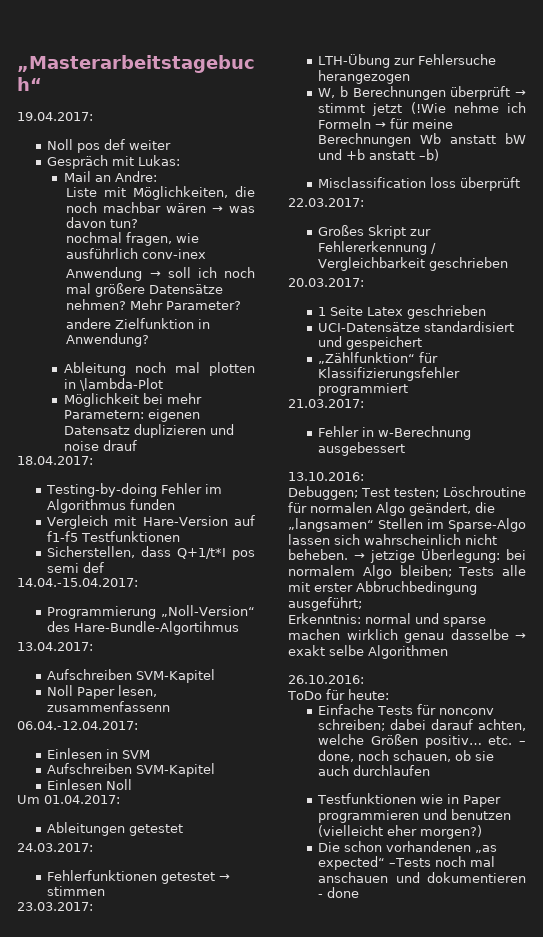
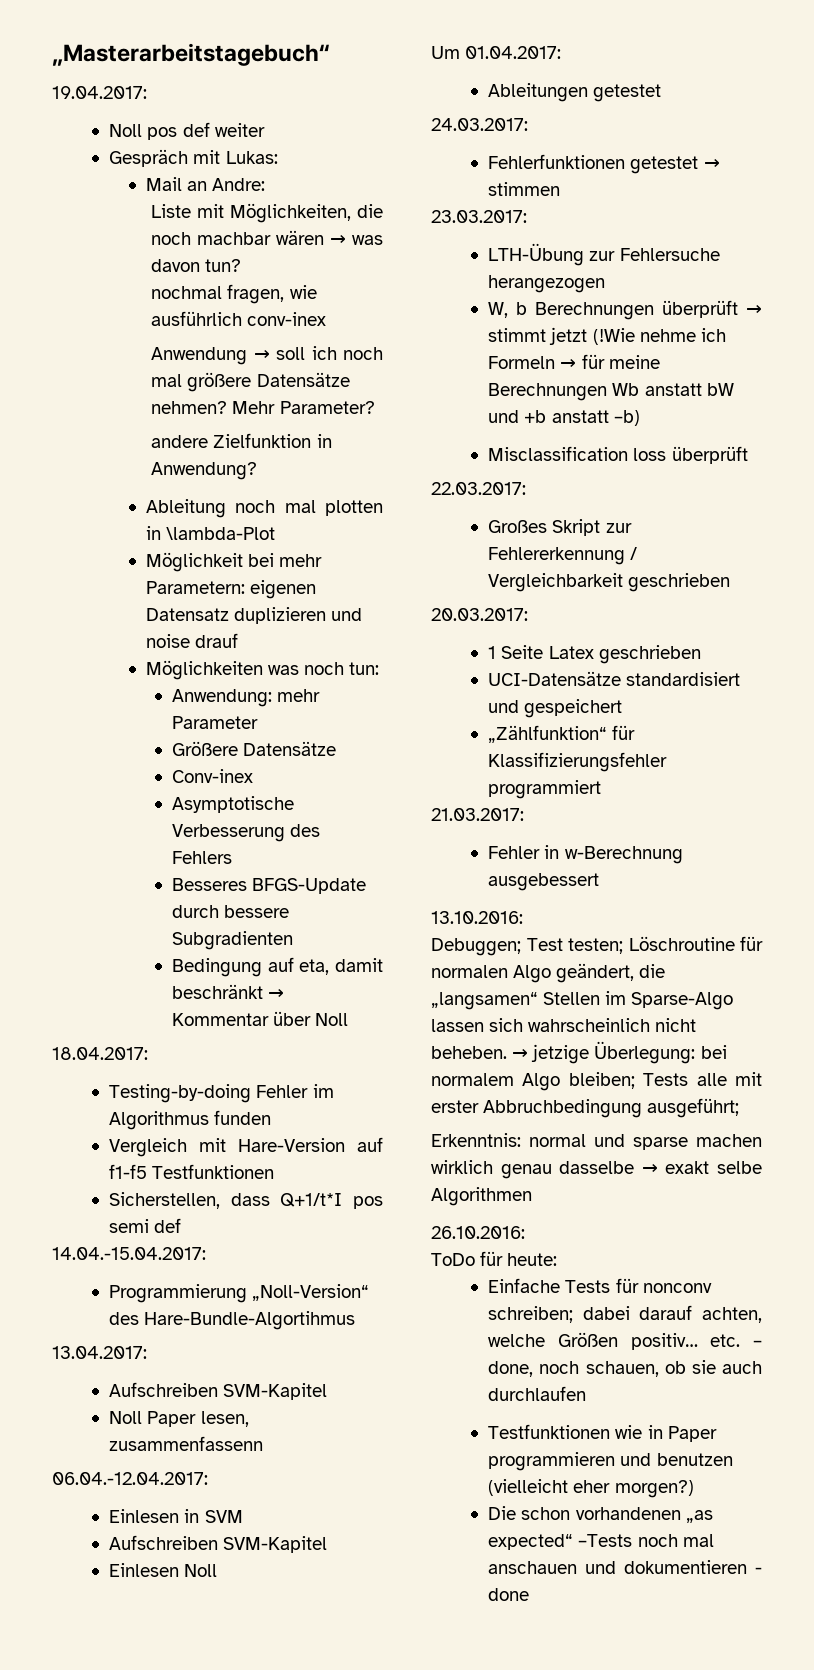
(137, 445) none -> [145,660,380,680] [172,689,321,707] [172,716,259,729] [172,741,337,756] [172,769,254,783] [172,796,295,813] [172,824,321,842] [172,851,233,864] [172,878,367,894] [172,905,290,918] [172,931,294,950] [172,957,383,977] [172,984,285,999] [172,1011,349,1026] // Möglichkeiten was noch tun: // Anwendung: mehr Parameter // Größere Datensätze // Conv-inex // Asymptotische Verbesserung des Fehlers // Besseres BFGS-Update durch bessere Subgradienten // Bedingung auf eta, damit beschränkt → Kommentar über Noll

